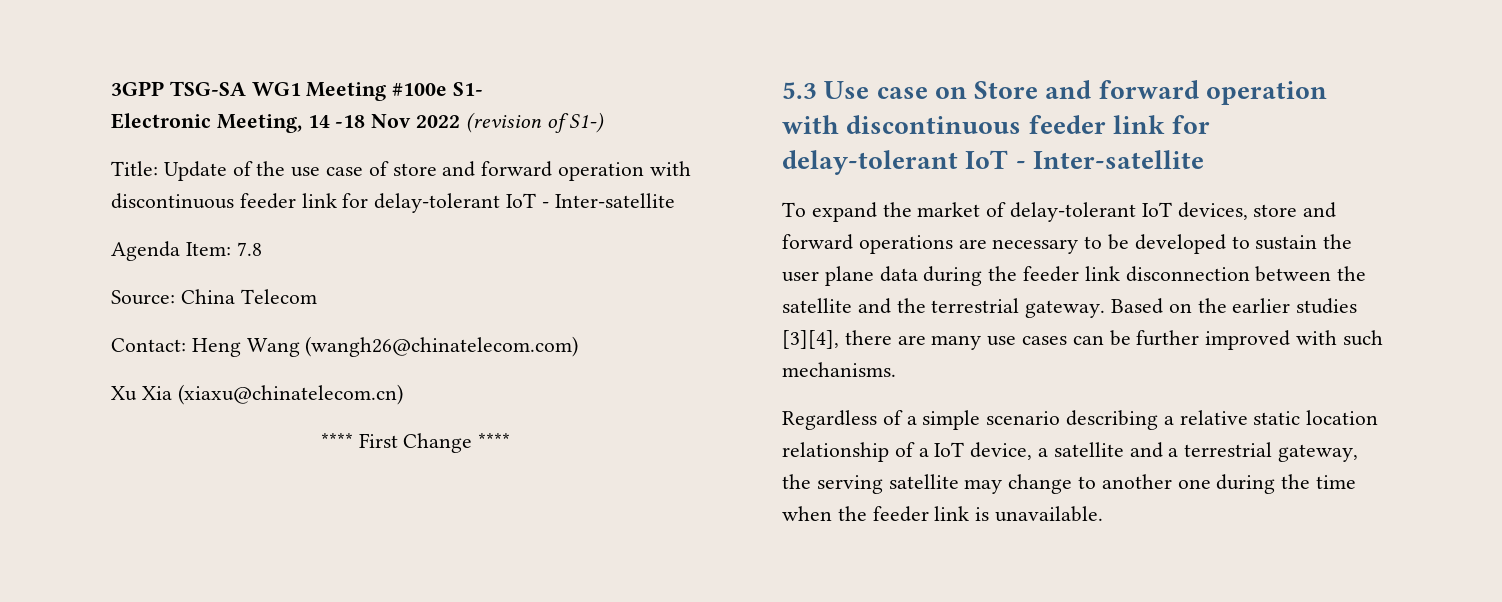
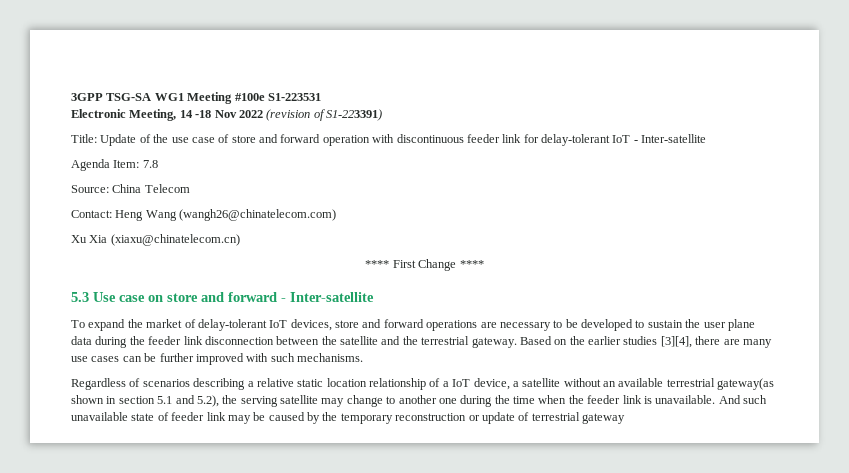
[453,82,484,96] S1- -> [267,93,321,101] S1-223531
[569,112,605,133] S1-) -> [326,109,382,121] S1-223391)
[974,80,1328,105] [782,115,1211,134] [782,150,1009,175] Store and forward operation with discontinuous feeder link for delay-tolerant IoT -> [167,292,277,302] store and forward
[906,410,1061,430] a simple scenario -> [142,379,190,387] scenarios
[1129,442,1359,462] and a terrestrial gateway, -> [563,378,775,390] [71,395,219,407] without an available terrestrial gateway(as shown in section 5.1 and 5.2),
(1104, 514) none -> [718,395,767,404] [71,412,625,424] And such unavailable state of feeder link may be caused by the temporary reconstruction or update of terrestrial gateway

